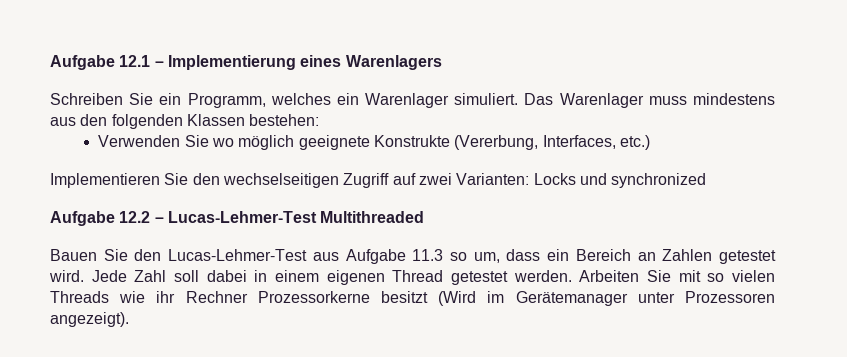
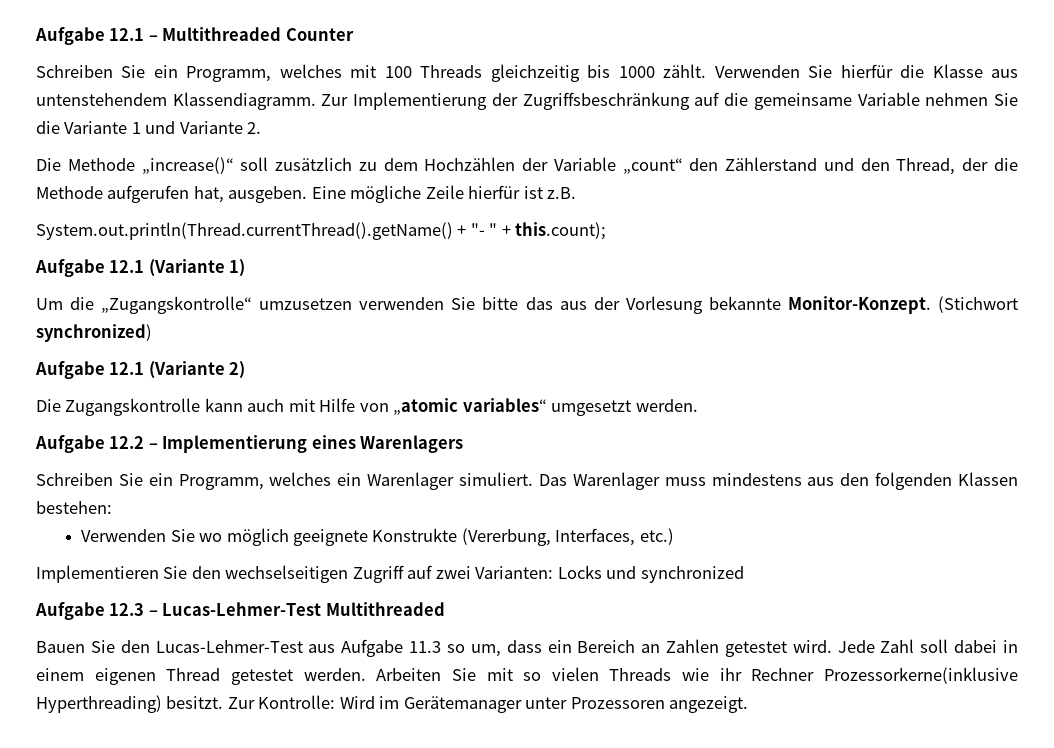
(164, 64) none -> [162,27,354,41] [36,64,1019,82] [36,92,1019,110] [36,121,262,134] [36,157,1018,175] [36,185,577,203] [36,222,607,240] [35,259,246,277] [36,296,1019,314] [36,324,152,342] [35,361,246,379] [36,398,698,416] [35,435,158,453] Multithreaded Counter // Schreiben Sie ein Programm, welches mit 100 Threads gleichzeitig bis 1000 zählt. Verwenden Sie hierfür die Klasse aus untenstehendem Klassendiagramm. Zur Implementierung der Zugriffsbeschränkung auf die gemeinsame Variable nehmen Sie die Variante 1 und Variante 2. // Die Methode „increase()“ soll zusätzlich zu dem Hochzählen der Variable „count“ den Zählerstand und den Thread, der die Methode aufgerufen hat, ausgeben. Eine mögliche Zeile hierfür ist z.B. // System.out.println(Thread.currentThread().getName() + "- " + this.count); // Aufgabe 12.1 (Variante 1) // Um die „Zugangskontrolle“ umzusetzen verwenden Sie bitte das aus der Vorlesung bekannte Monitor-Konzept. (Stichwort synchronized) // Aufgabe 12.1 (Variante 2) // Die Zugangskontrolle kann auch mit Hilfe von „atomic variables“ umgesetzt werden. // Aufgabe 12.2 –
[119,211,151,223] 12.2 -> [109,603,145,616] 12.3
[257,291,477,306] Prozessorkerne besitzt (Wird -> [824,667,1018,684] [36,695,375,713] Prozessorkerne(inklusive Hyperthreading) besitzt. Zur Kontrolle: Wird
[50,312,129,327] angezeigt). -> [669,696,749,713] angezeigt.

